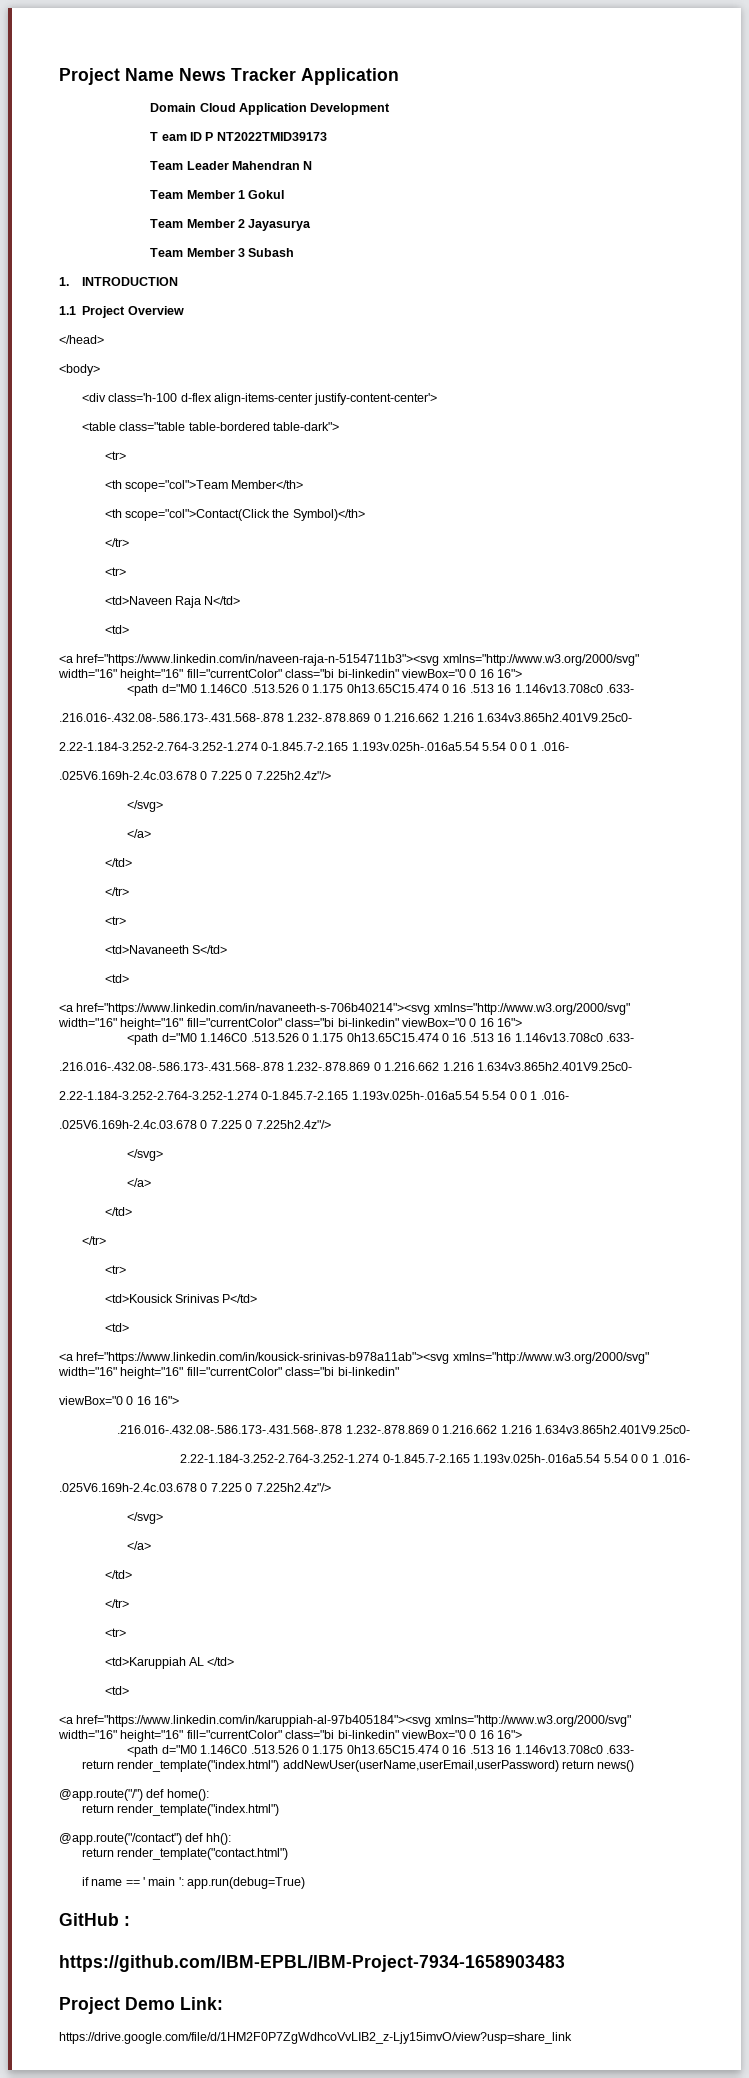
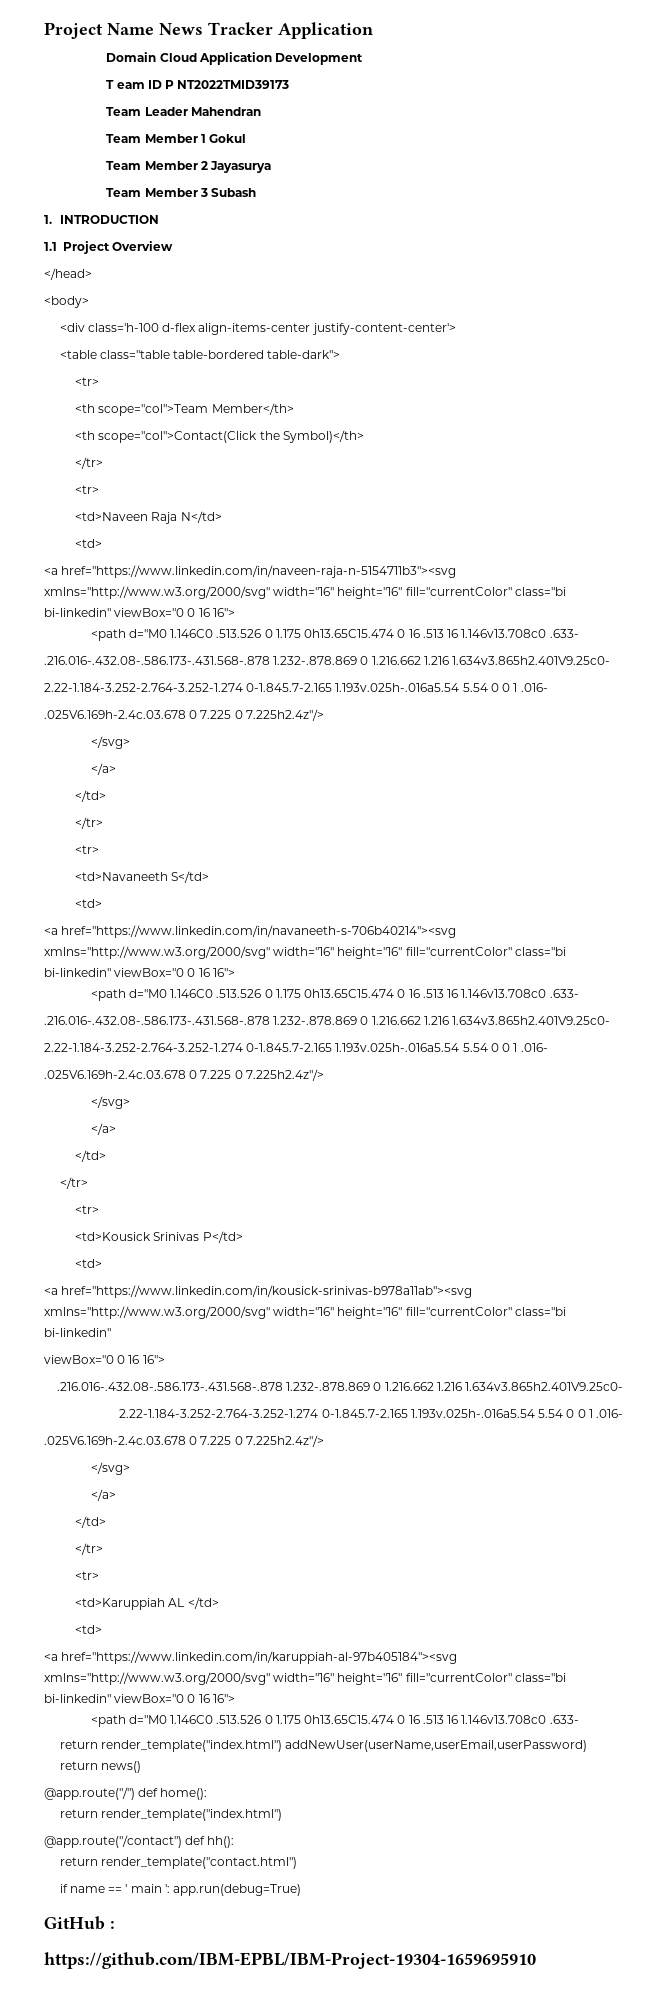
[303,161,313,170] N -> (261, 111) none
[59,1955,565,1972] [59,1997,223,2014] [59,2032,572,2044] https://github.com/IBM-EPBL/IBM-Project-7934-1658903483 // Project Demo Link: // https://drive.google.com/file/d/1HM2F0P7ZgWdhcoVvLIB2_z-Ljy15imvO/view?usp=share_link -> [44,1952,536,1969] https://github.com/IBM-EPBL/IBM-Project-19304-1659695910

